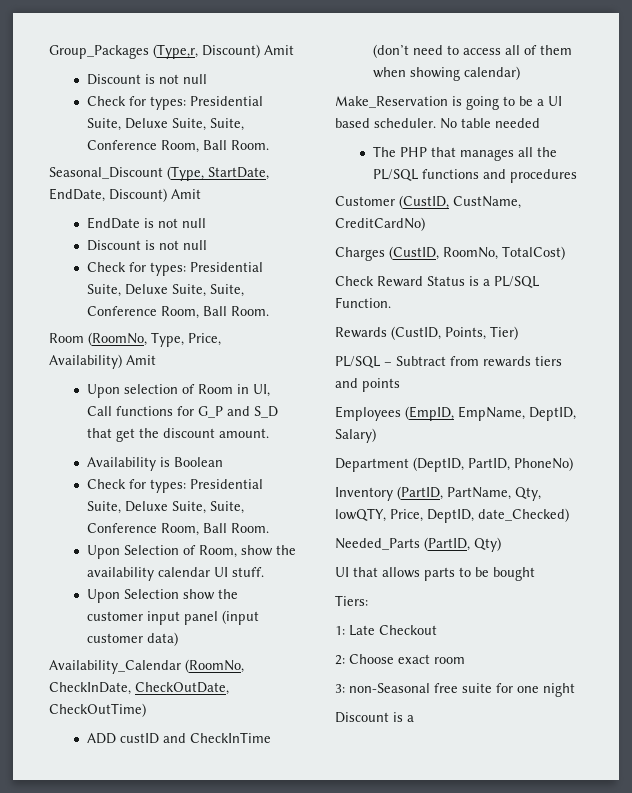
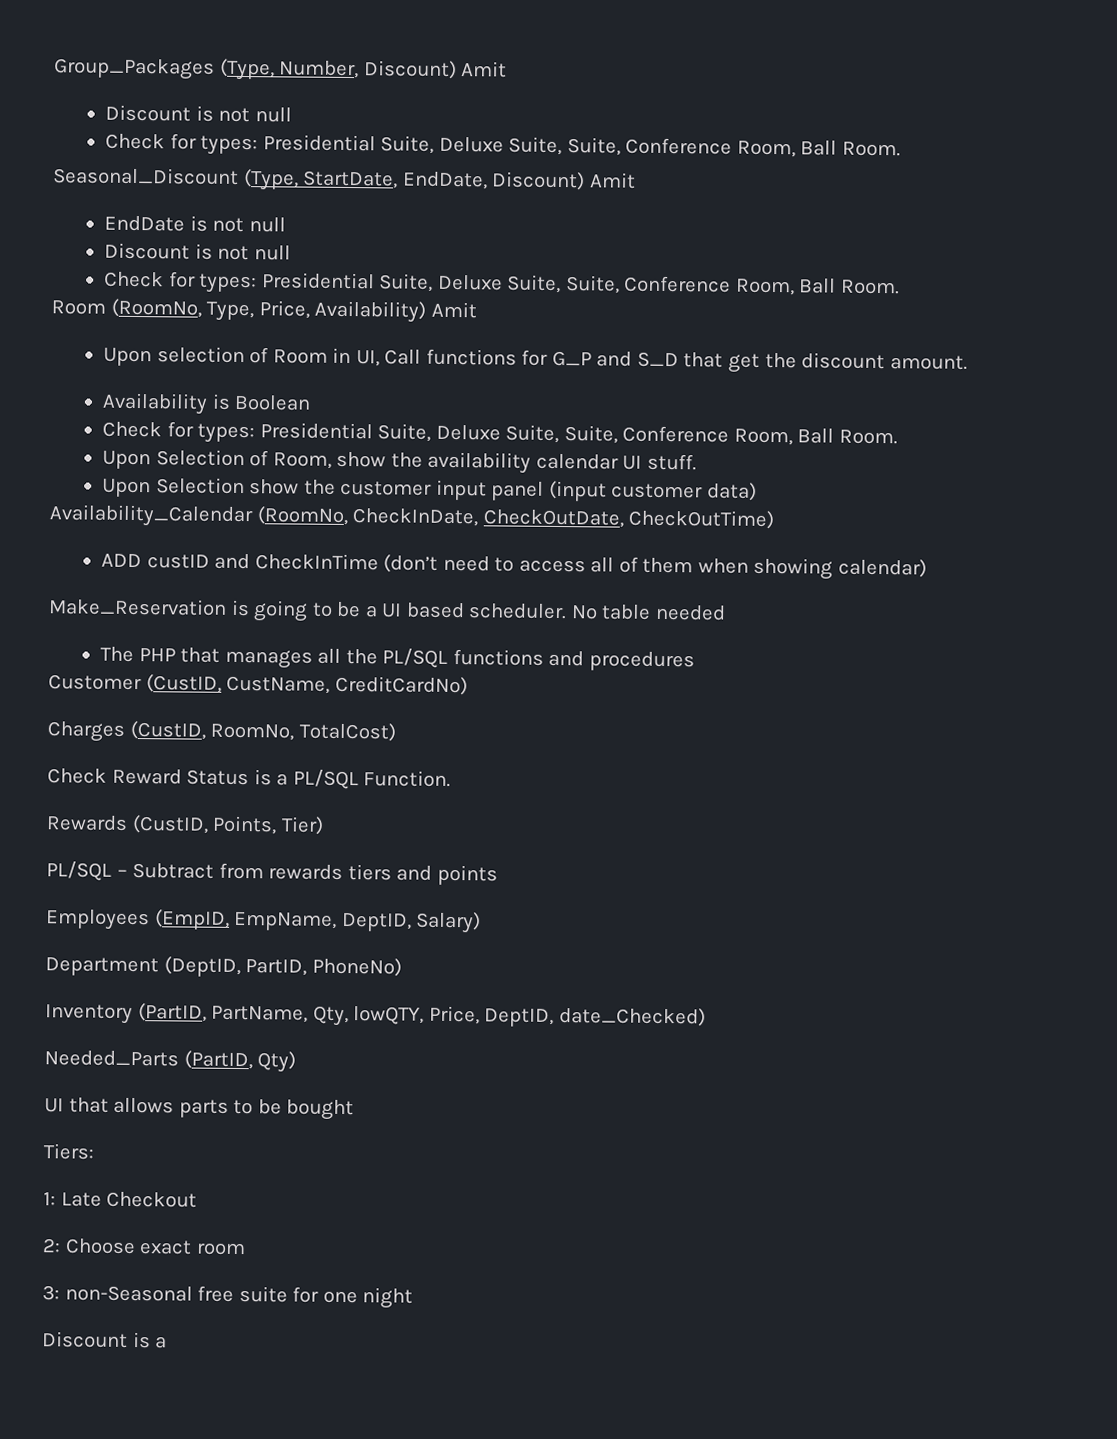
[153,44,198,59] (Type,r, -> [219,58,360,81] (Type, Number,

